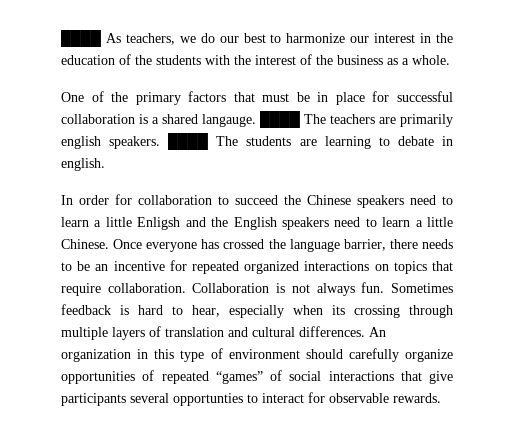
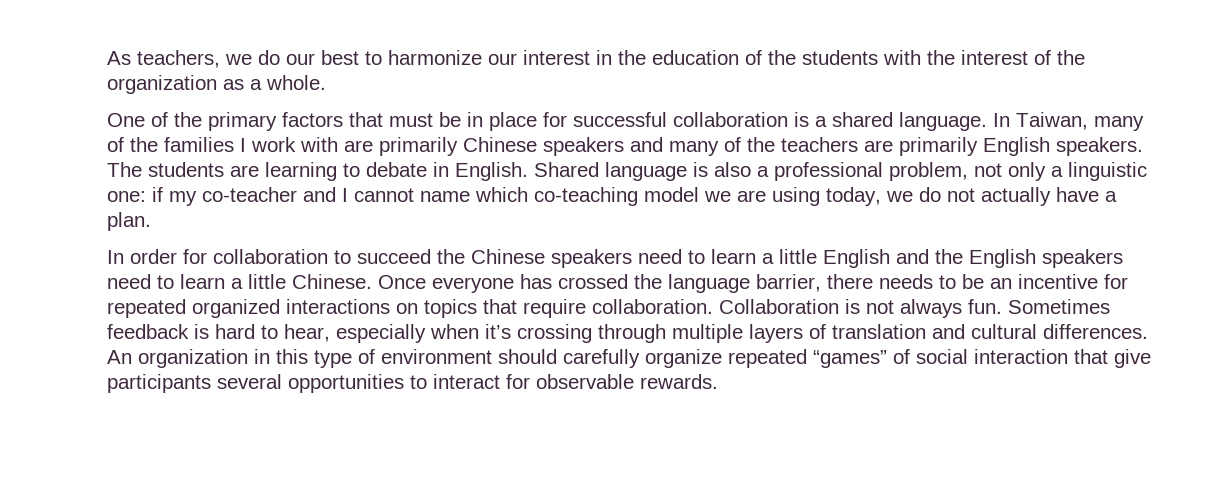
[61,30,101,47] ████ -> (107, 58) none
[337,55,383,65] business -> [107,75,217,94] organization
[202,111,453,128] [61,133,209,150] langauge. ████ The teachers are primarily english speakers. ████ -> [899,112,1144,131] [107,137,1143,156] language. In Taiwan, many of the families I work with are primarily Chinese speakers and many of the teachers are primarily English speakers.
[61,158,105,171] english. -> [455,162,1147,181] [107,187,1117,206] [107,212,151,231] English. Shared language is also a professional problem, not only a linguistic one: if my co-teacher and I cannot name which co-teaching model we are using today, we do not actually have a plan.
[137,217,181,230] Enligsh -> [823,249,890,268] English
[332,305,345,315] its -> [485,324,511,339] it’s
[61,370,155,384] opportunities of -> (722, 358) none
[328,371,394,381] interactions -> [974,349,1068,364] interaction
[173,393,243,406] opportunties -> [288,374,404,393] opportunities

